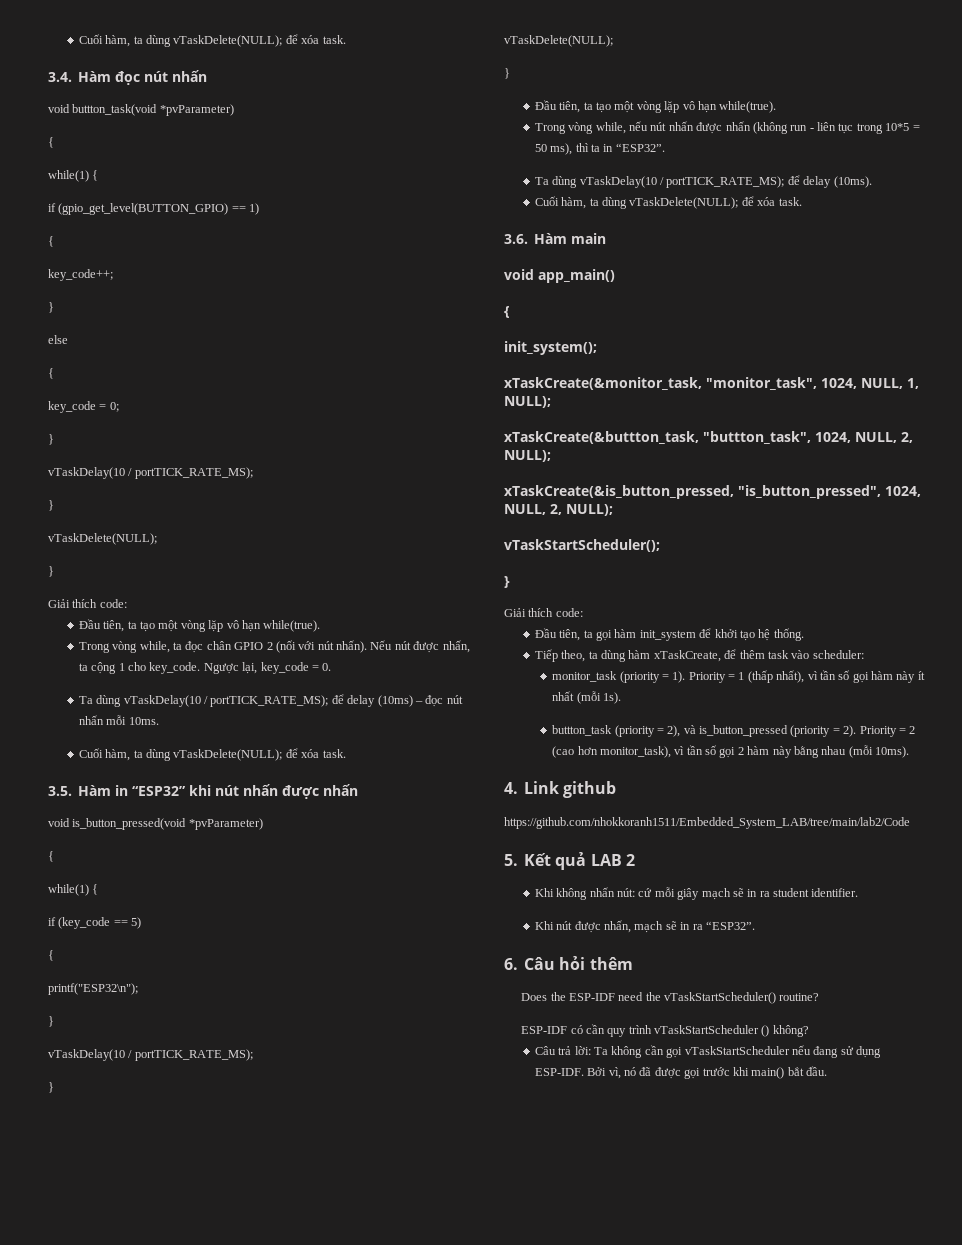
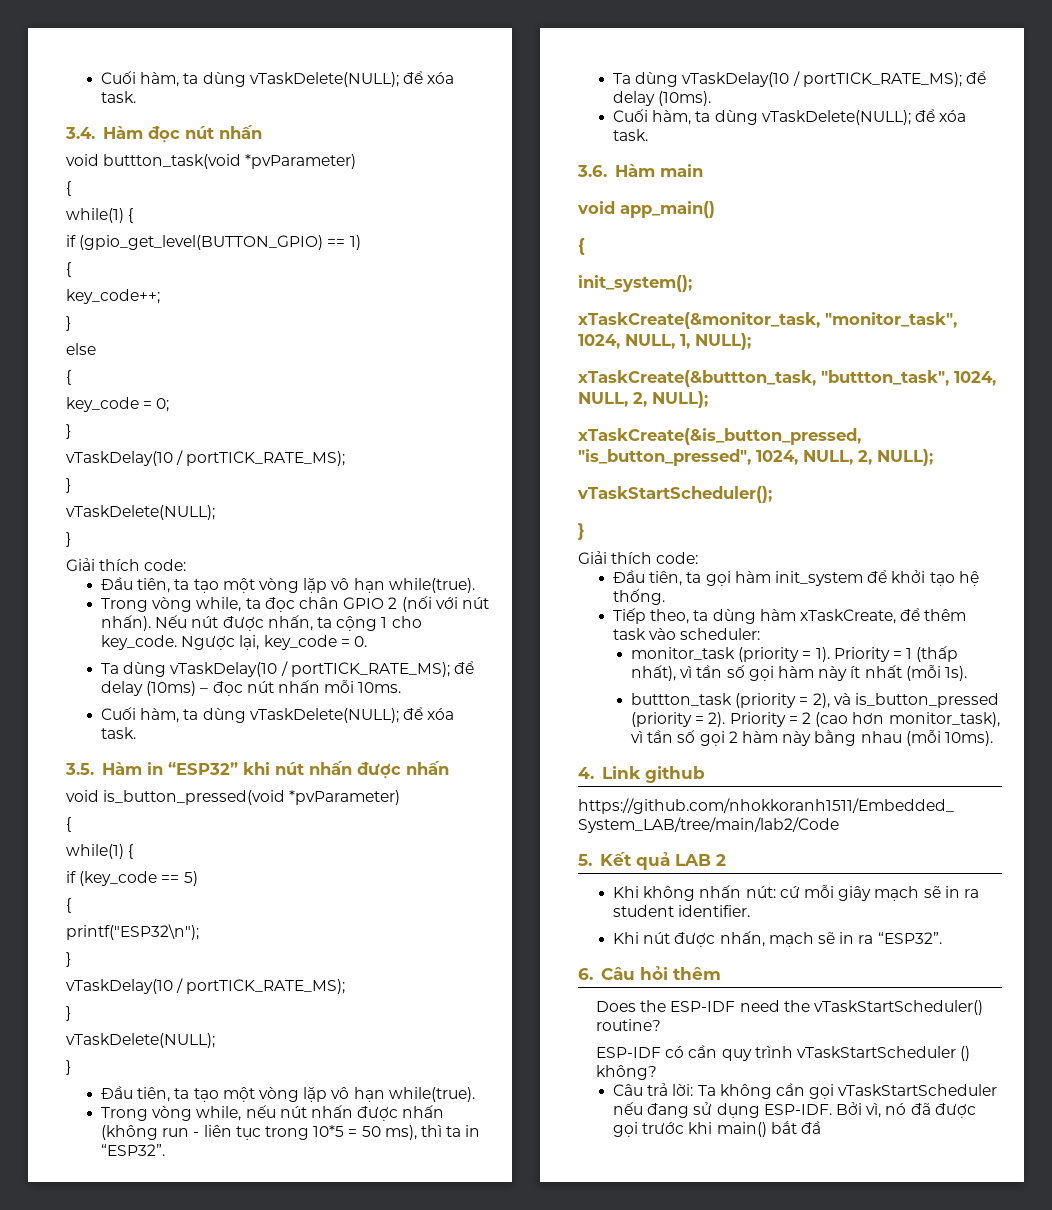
[806,1066,828,1076] đầu. -> [800,1121,821,1134] đầ

